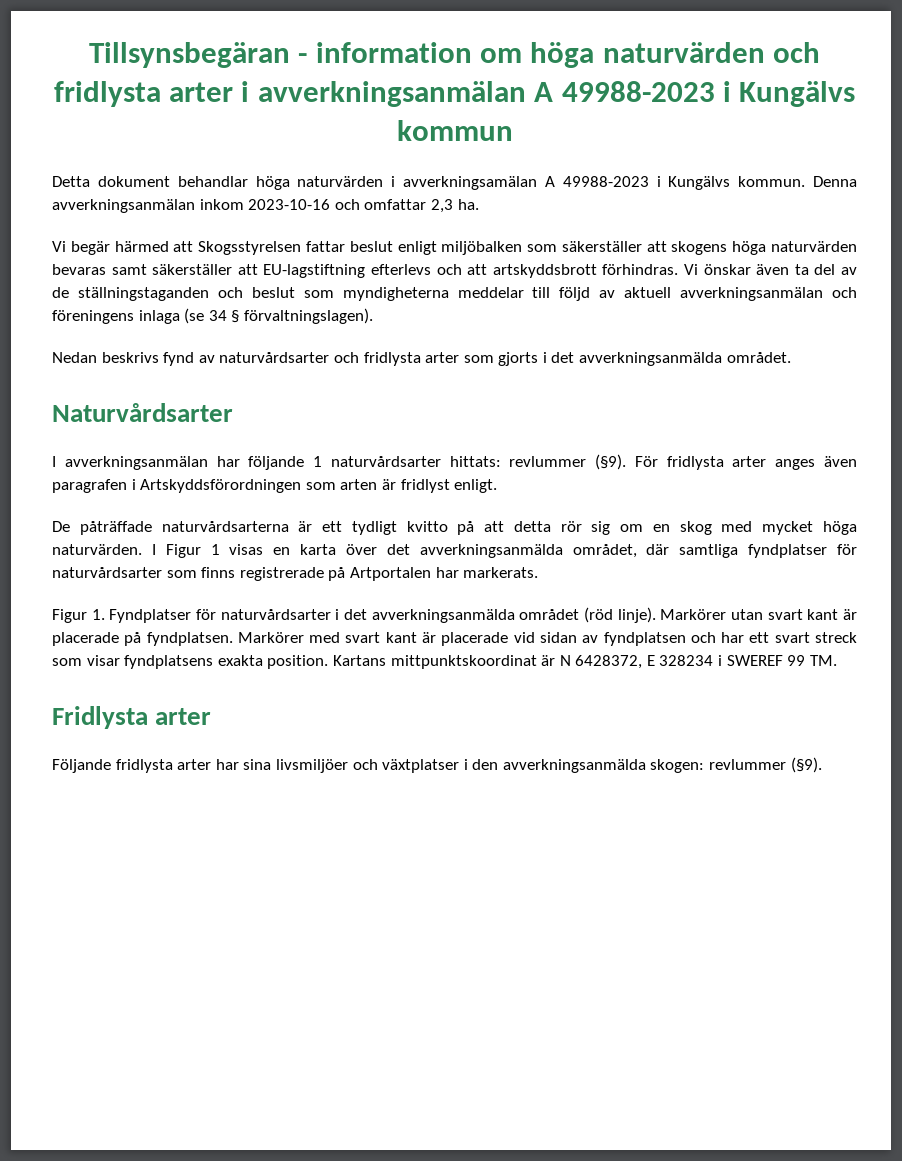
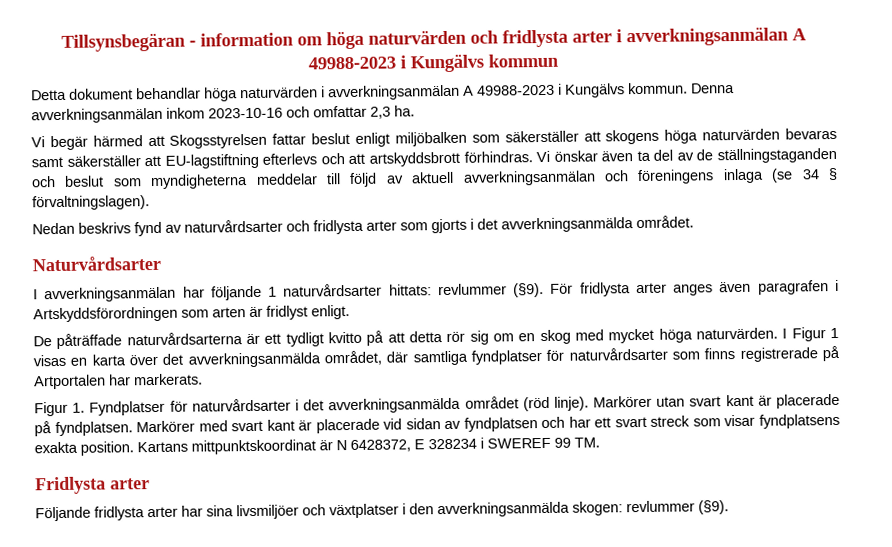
[403,176,537,190] avverkningsamälan -> [328,84,460,101] avverkningsanmälan

